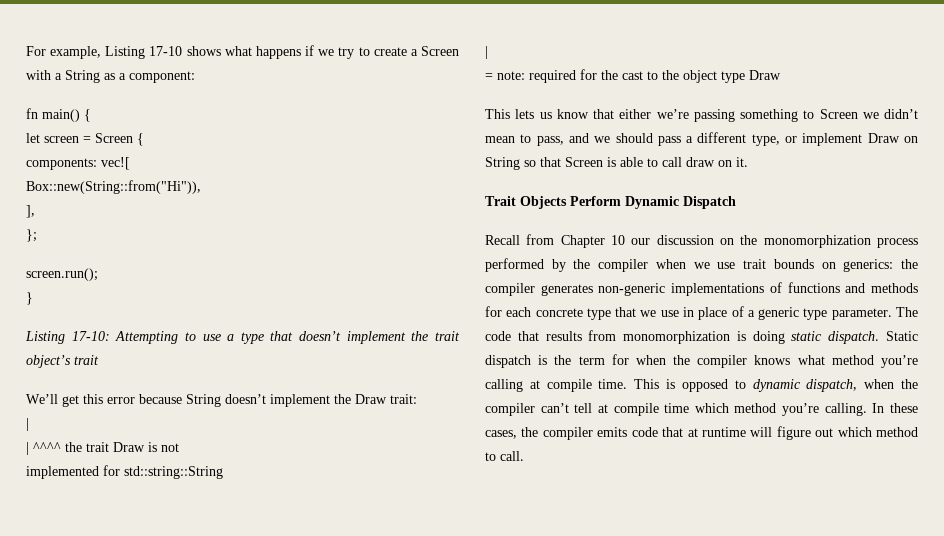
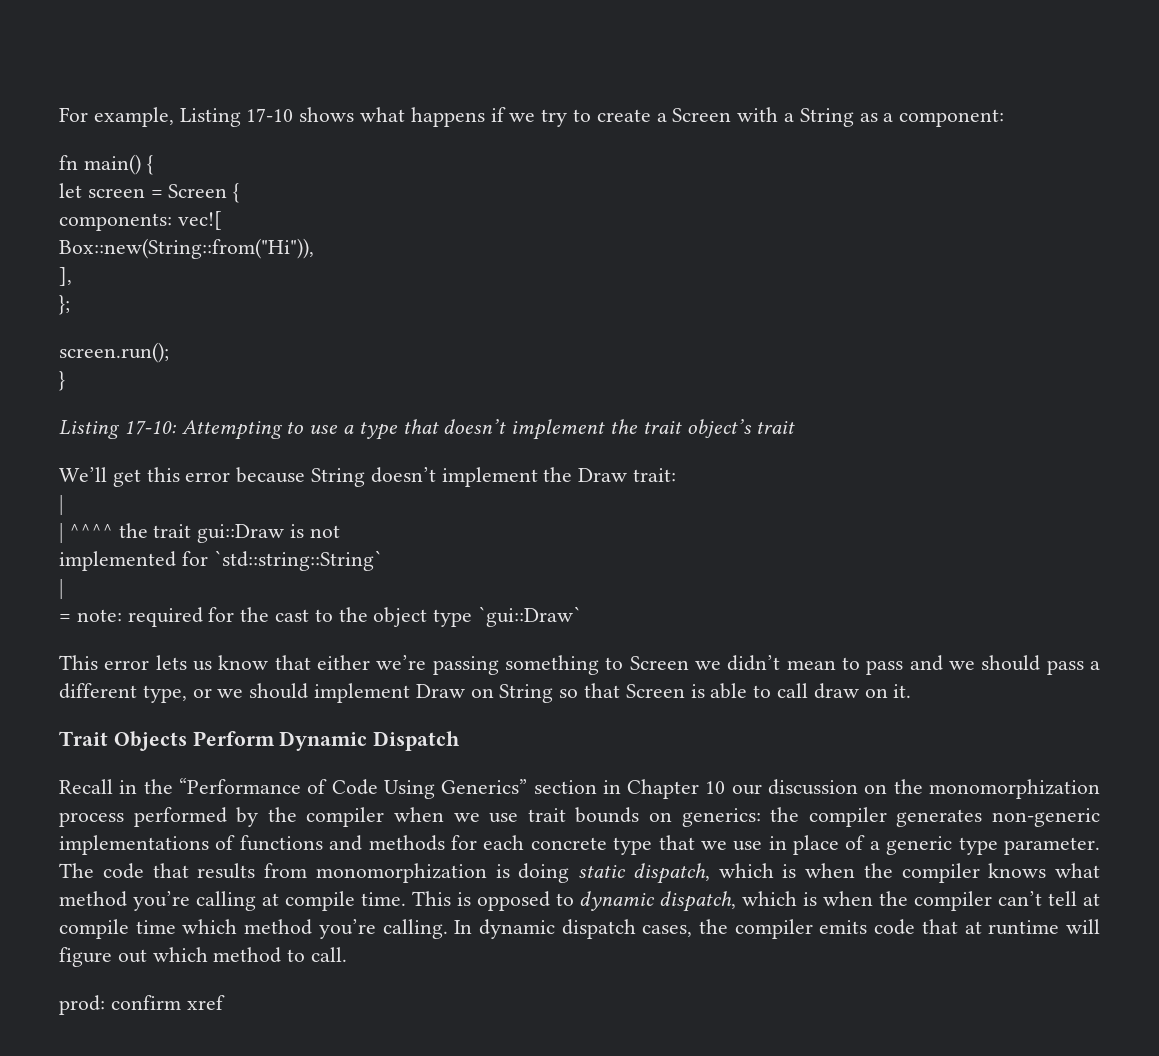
[113,442,145,452] Draw -> [197,524,285,543] gui::Draw
[124,466,223,479] std::string::String -> [213,550,382,571] `std::string::String`
[749,70,781,80] [485,109,510,119] Draw // This -> [478,606,582,627] [59,655,150,670] `gui::Draw` // This error
[536,136,564,146] pass, -> [866,660,904,675] pass
(798, 139) none -> [217,683,309,699] we should
[526,234,555,245] from -> [119,778,621,799] in the “Performance of Code Using Generics” section in
[828,331,918,344] [485,354,629,368] dispatch. Static dispatch is the term for -> [632,863,797,884] dispatch, which is
(858, 385) none -> [742,891,818,906] which is
[890,403,918,413] these -> [478,919,636,939] dynamic dispatch
(524, 456) none -> [59,995,225,1015] // prod: confirm xref

